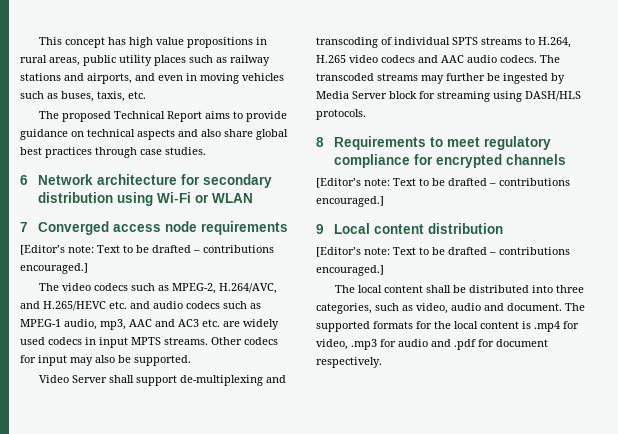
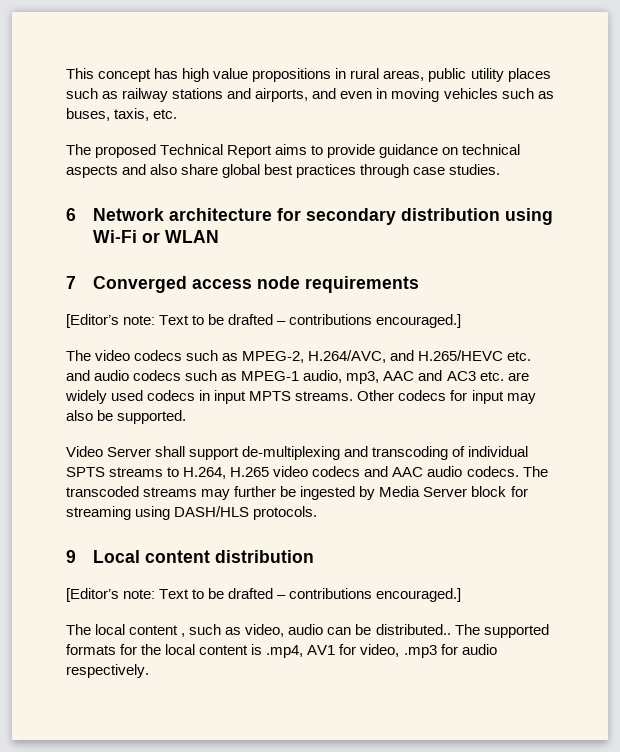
[316,136,552,150] [334,154,567,168] [316,178,570,188] [316,196,384,207] // 8 Requirements to meet regulatory compliance for encrypted channels // [Editor’s note: Text to be drafted – contributions encouraged.] -> (318, 513) none
[426,285,585,293] [316,303,372,314] shall be distributed into three categories, -> [181,633,186,637] ,
[484,303,562,311] and document. -> [327,624,451,635] can be distributed..
[534,321,560,332] .mp4 -> [266,645,336,658] .mp4, AV1
[431,339,548,350] and .pdf for document -> (497, 649) none

